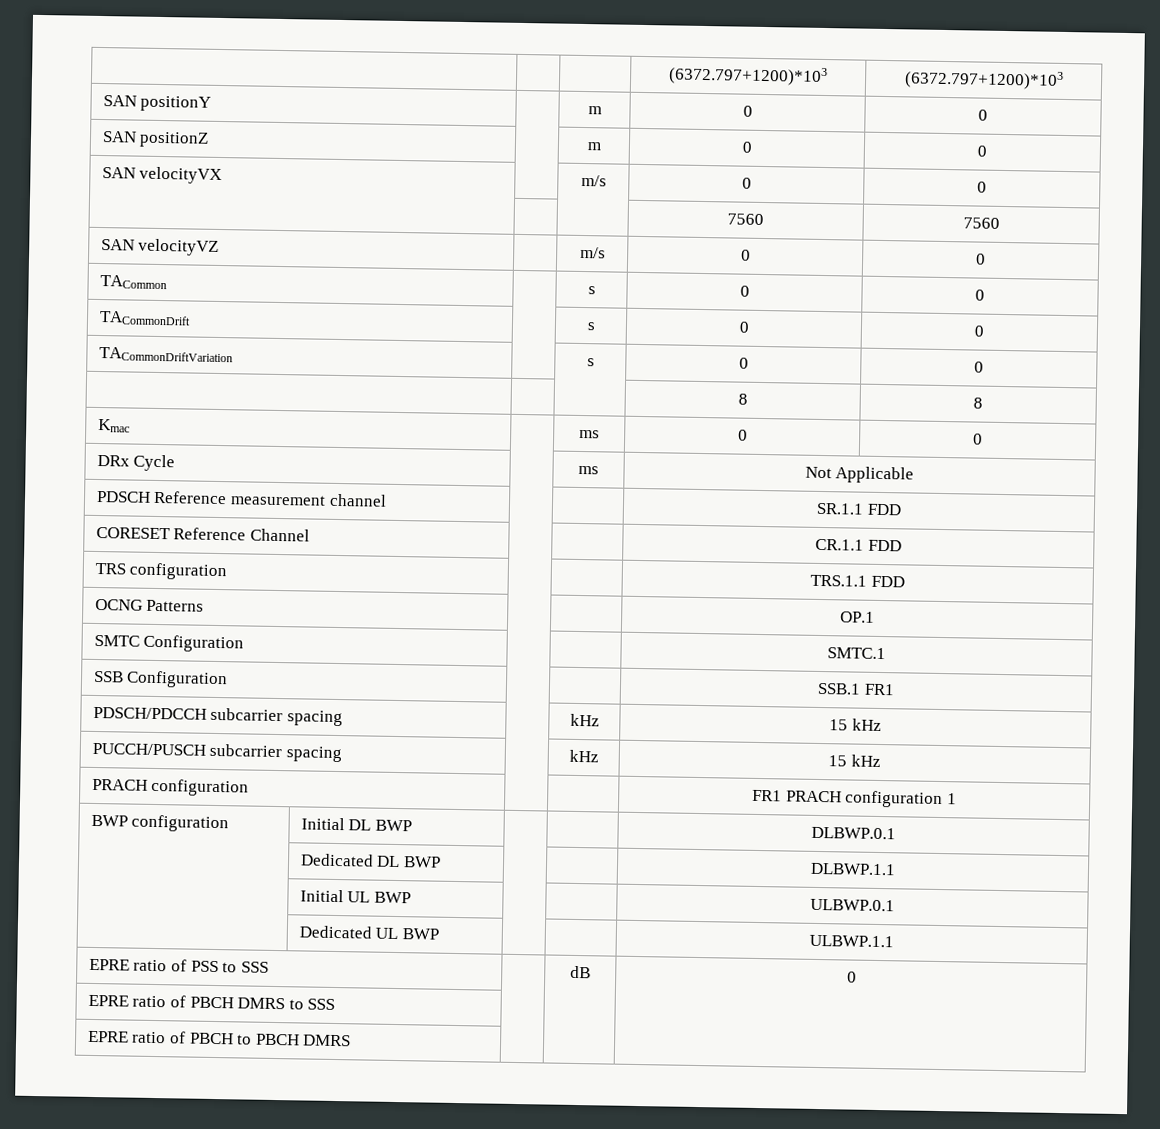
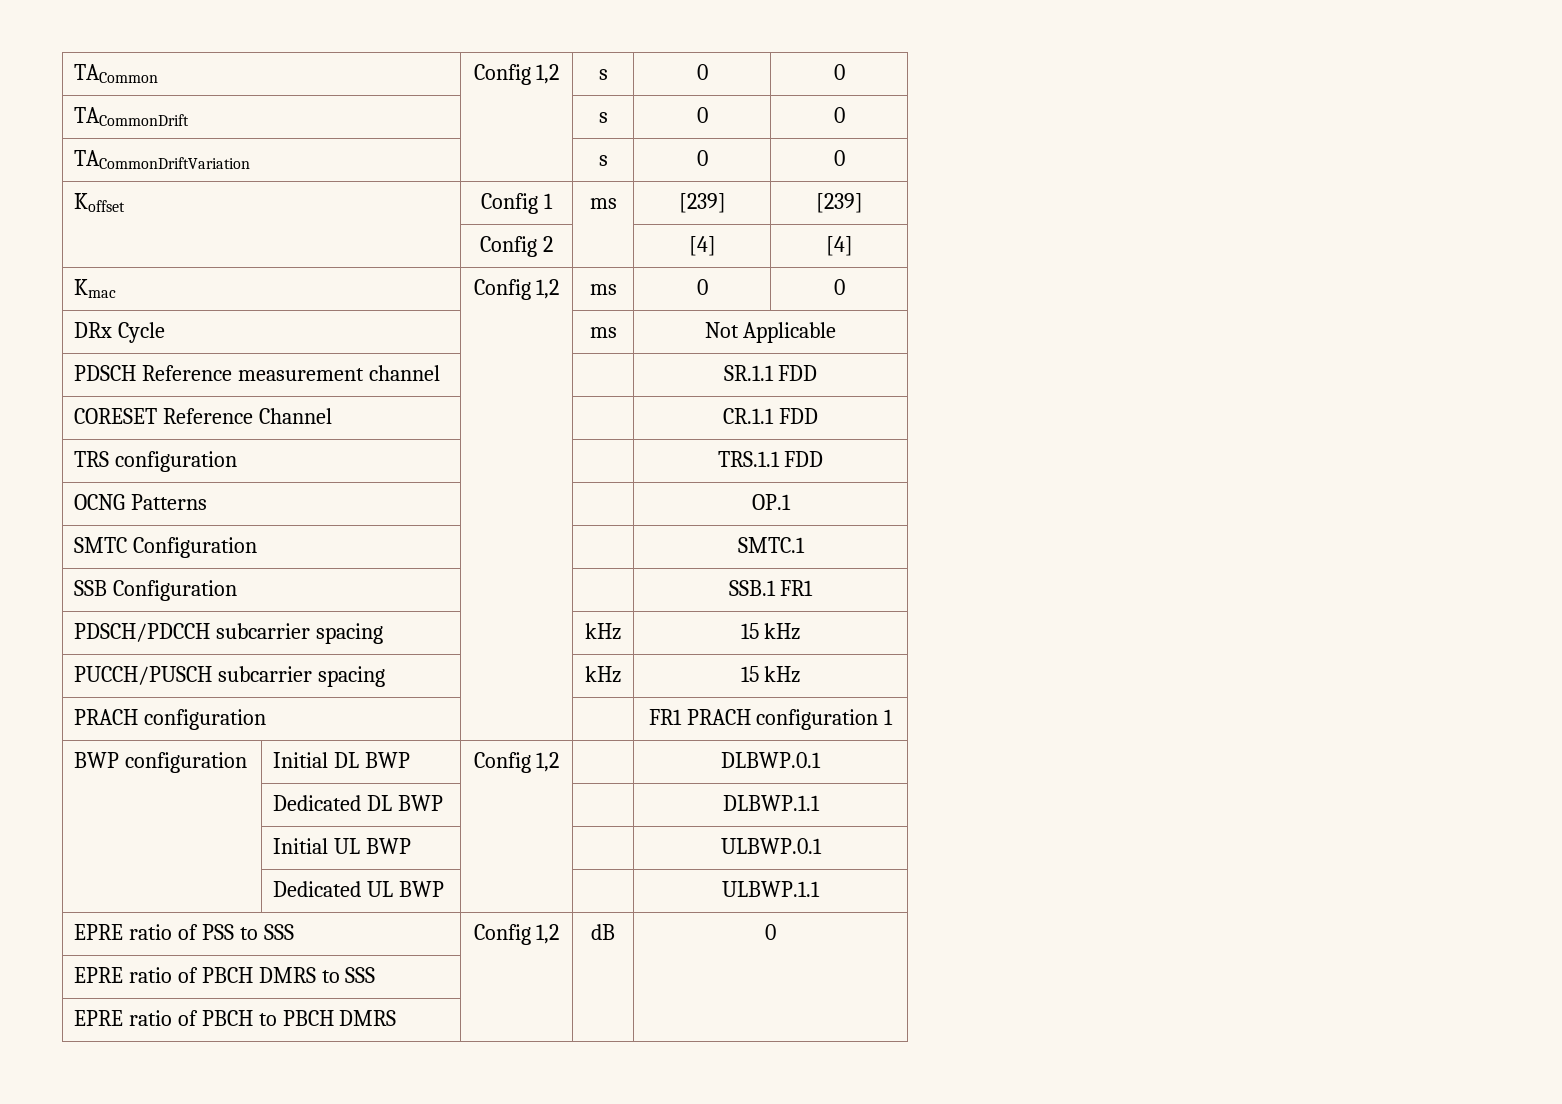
[668,65,828,87] [903,69,1064,90] [102,95,212,112] [587,106,602,115] [742,105,753,117] [978,109,988,121] [101,131,210,148] [586,142,602,151] [741,141,753,153] [977,145,987,157] [101,166,223,185] [580,174,607,187] [741,177,752,189] [977,181,987,193] [727,213,764,225] [962,217,1000,229] [100,238,220,256] [579,246,606,259] [740,249,751,261] [976,253,986,265] | | | (6372.797+1200)*103 | (6372.797+1200)*103 // SAN positionY | | m | 0 | 0 // SAN positionZ | | m | 0 | 0 // SAN velocityVX | | m/s | 0 | 0 // | | | 7560 | 7560 // SAN velocityVZ | | m/s | 0 | 0 // -> (73, 73) none
(167, 282) none -> [473,64,560,85] Config 1,2
[737,393,748,405] [973,397,983,409] | | | 8 | 8 -> [73,193,125,212] [481,193,553,214] [589,198,617,209] [678,193,726,213] [815,193,863,213] [480,236,553,257] [688,236,716,256] [825,236,853,256] Koffset | Config 1 | ms | [239] | [239] // | Config 2 | | [4] | [4]
(130, 425) none -> [473,279,560,300] Config 1,2
(412, 825) none -> [473,752,560,773] Config 1,2
(269, 967) none -> [473,924,560,945] Config 1,2

